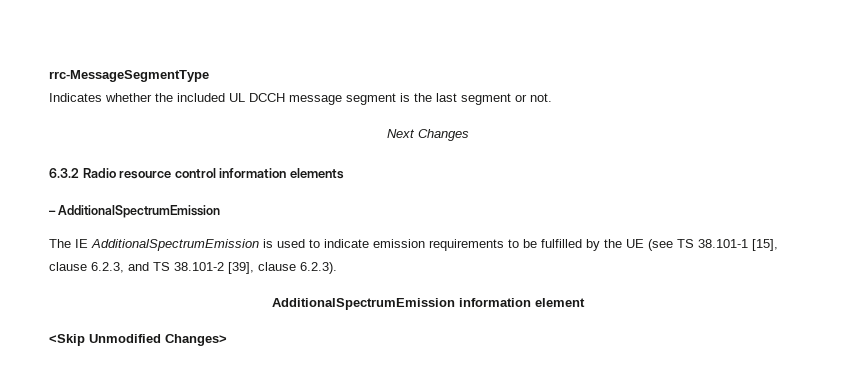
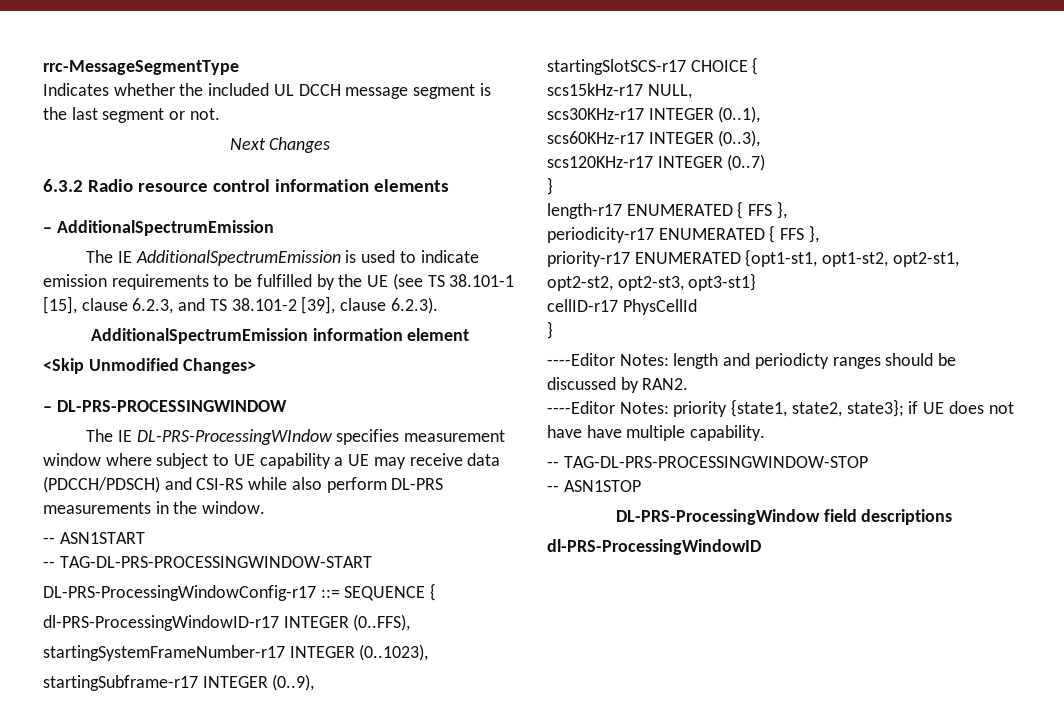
(227, 340) none -> [43,400,287,412] [86,429,506,445] [43,453,501,469] [43,476,444,493] [43,501,266,514] [43,532,145,544] [43,556,372,568] [43,583,437,601] [43,614,411,631] [43,644,429,661] [43,674,315,691] [547,57,759,75] [547,83,692,99] [547,106,761,123] [547,130,761,147] [547,154,766,171] [547,177,553,195] [547,201,787,219] [547,225,819,243] [547,249,959,267] [547,273,757,291] [547,299,697,315] [547,321,553,339] [547,353,957,369] [547,377,689,393] [547,399,1014,417] [547,425,766,441] [547,456,868,468] [547,480,641,492] [615,509,953,525] [547,539,761,555] // – DL-PRS-PROCESSINGWINDOW // The IE DL-PRS-ProcessingWIndow specifies measurement window where subject to UE capability a UE may receive data (PDCCH/PDSCH) and CSI-RS while also perform DL-PRS measurements in the window. // -- ASN1START // -- TAG-DL-PRS-PROCESSINGWINDOW-START // DL-PRS-ProcessingWindowConfig-r17 ::= SEQUENCE { // dl-PRS-ProcessingWindowID-r17 INTEGER (0..FFS), // startingSystemFrameNumber-r17 INTEGER (0..1023), // startingSubframe-r17 INTEGER (0..9), // startingSlotSCS-r17 CHOICE { // scs15kHz-r17 NULL, // scs30KHz-r17 INTEGER (0..1), // scs60KHz-r17 INTEGER (0..3), // scs120KHz-r17 INTEGER (0..7) // } // length-r17 ENUMERATED { FFS }, // periodicity-r17 ENUMERATED { FFS }, // priority-r17 ENUMERATED {opt1-st1, opt1-st2, opt2-st1, opt2-st2, opt2-st3, opt3-st1} // cellID-r17 PhysCellId // } // ----Editor Notes: length and periodicty ranges should be discussed by RAN2. // ----Editor Notes: priority {state1, state2, state3}; if UE does not have have multiple capability. // -- TAG-DL-PRS-PROCESSINGWINDOW-STOP // -- ASN1STOP // DL-PRS-ProcessingWindow field descriptions // dl-PRS-ProcessingWindowID

